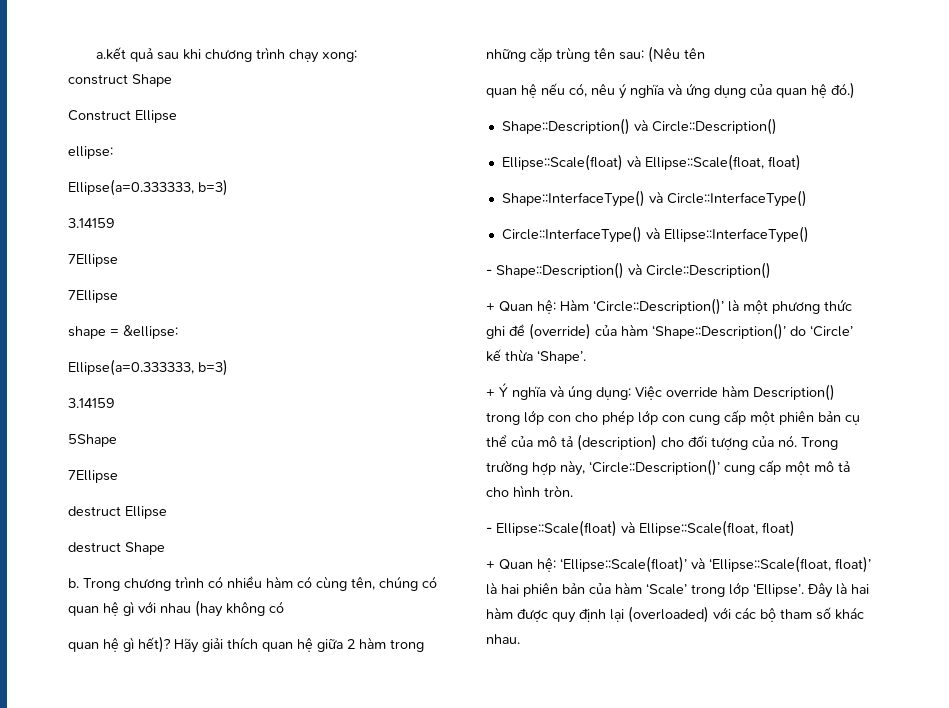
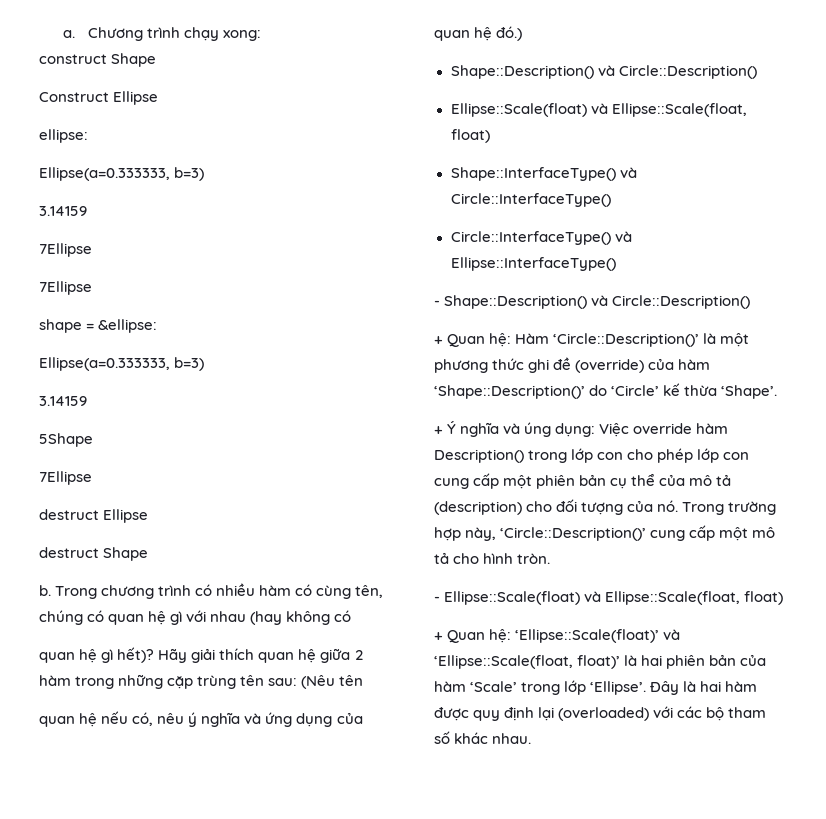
[96,47,253,62] a.kết quả sau khi chương -> [63,27,143,41] a. Chương

